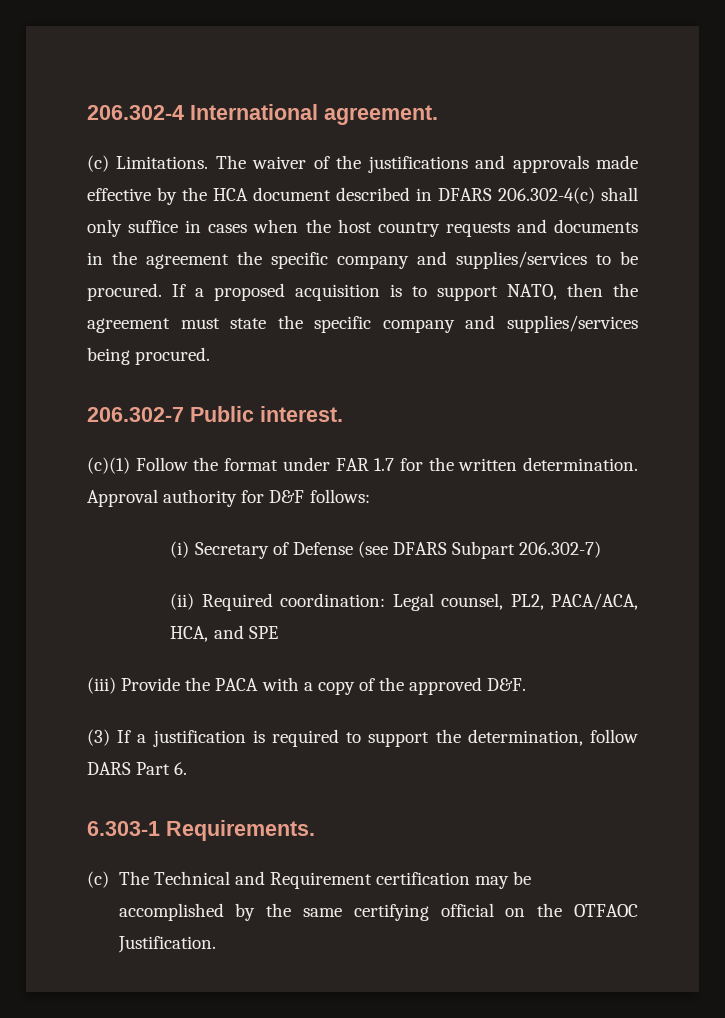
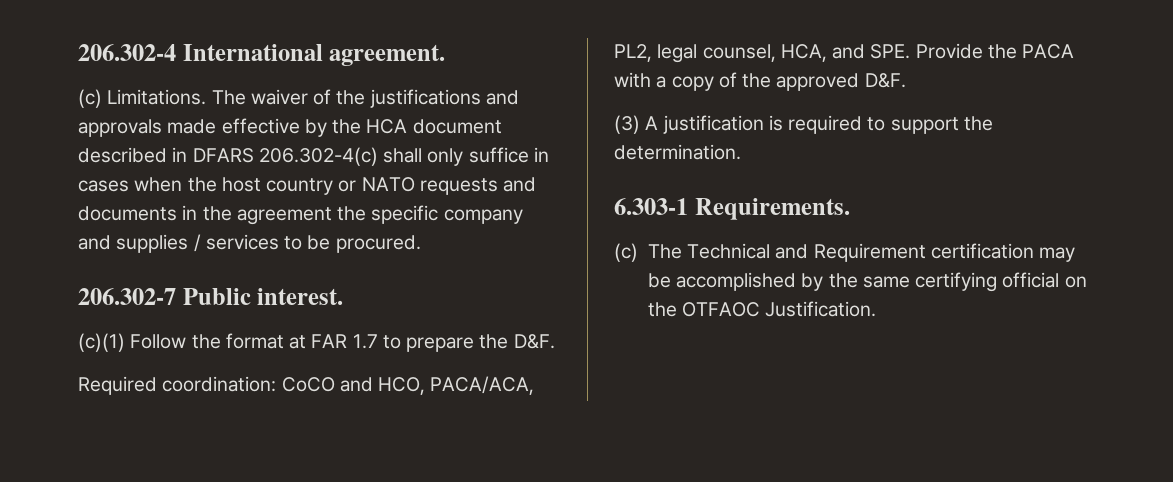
(440, 229) none -> [338,177,415,192] or NATO
[456,251,587,269] supplies/services -> [116,234,279,253] supplies / services
[172,283,638,301] [87,315,638,333] [87,347,211,365] If a proposed acquisition is to support NATO, then the agreement must state the specific company and supplies/services being procured. -> (421, 244) none
[282,457,330,471] under -> [289,335,307,349] at
[399,457,638,471] [87,489,370,507] [170,541,602,559] [170,593,638,611] [170,625,278,642] [87,677,116,694] for the written determination. Approval authority for D&F follows: // (i) Secretary of Defense (see DFARS Subpart 206.302-7) // (ii) Required coordination: Legal counsel, PL2, PACA/ACA, HCA, and SPE // (iii) -> [382,334,555,352] [78,376,535,395] [614,44,911,63] to prepare the D&F. // Required coordination: CoCO and HCO, PACA/ACA, PL2, legal counsel, HCA, and SPE.
[117,730,147,743] If a -> [645,116,659,130] A
[467,729,638,746] [87,762,188,775] determination, follow DARS Part 6. -> [614,144,741,160] determination.

